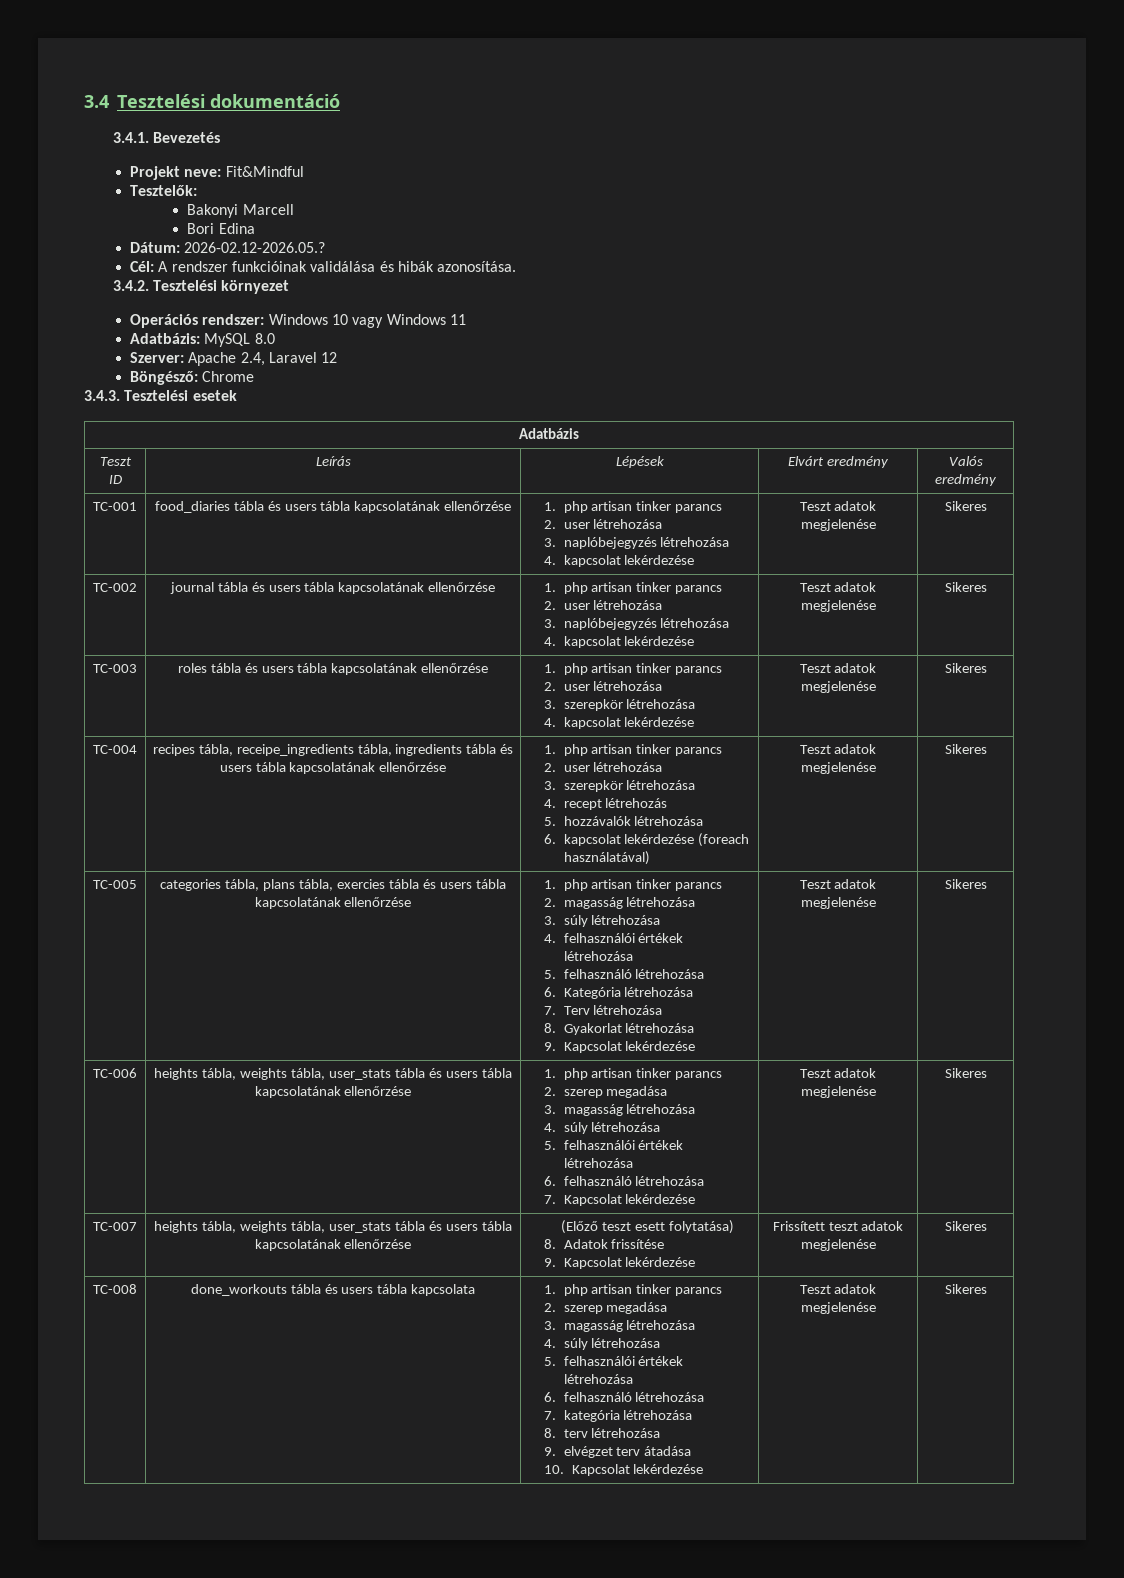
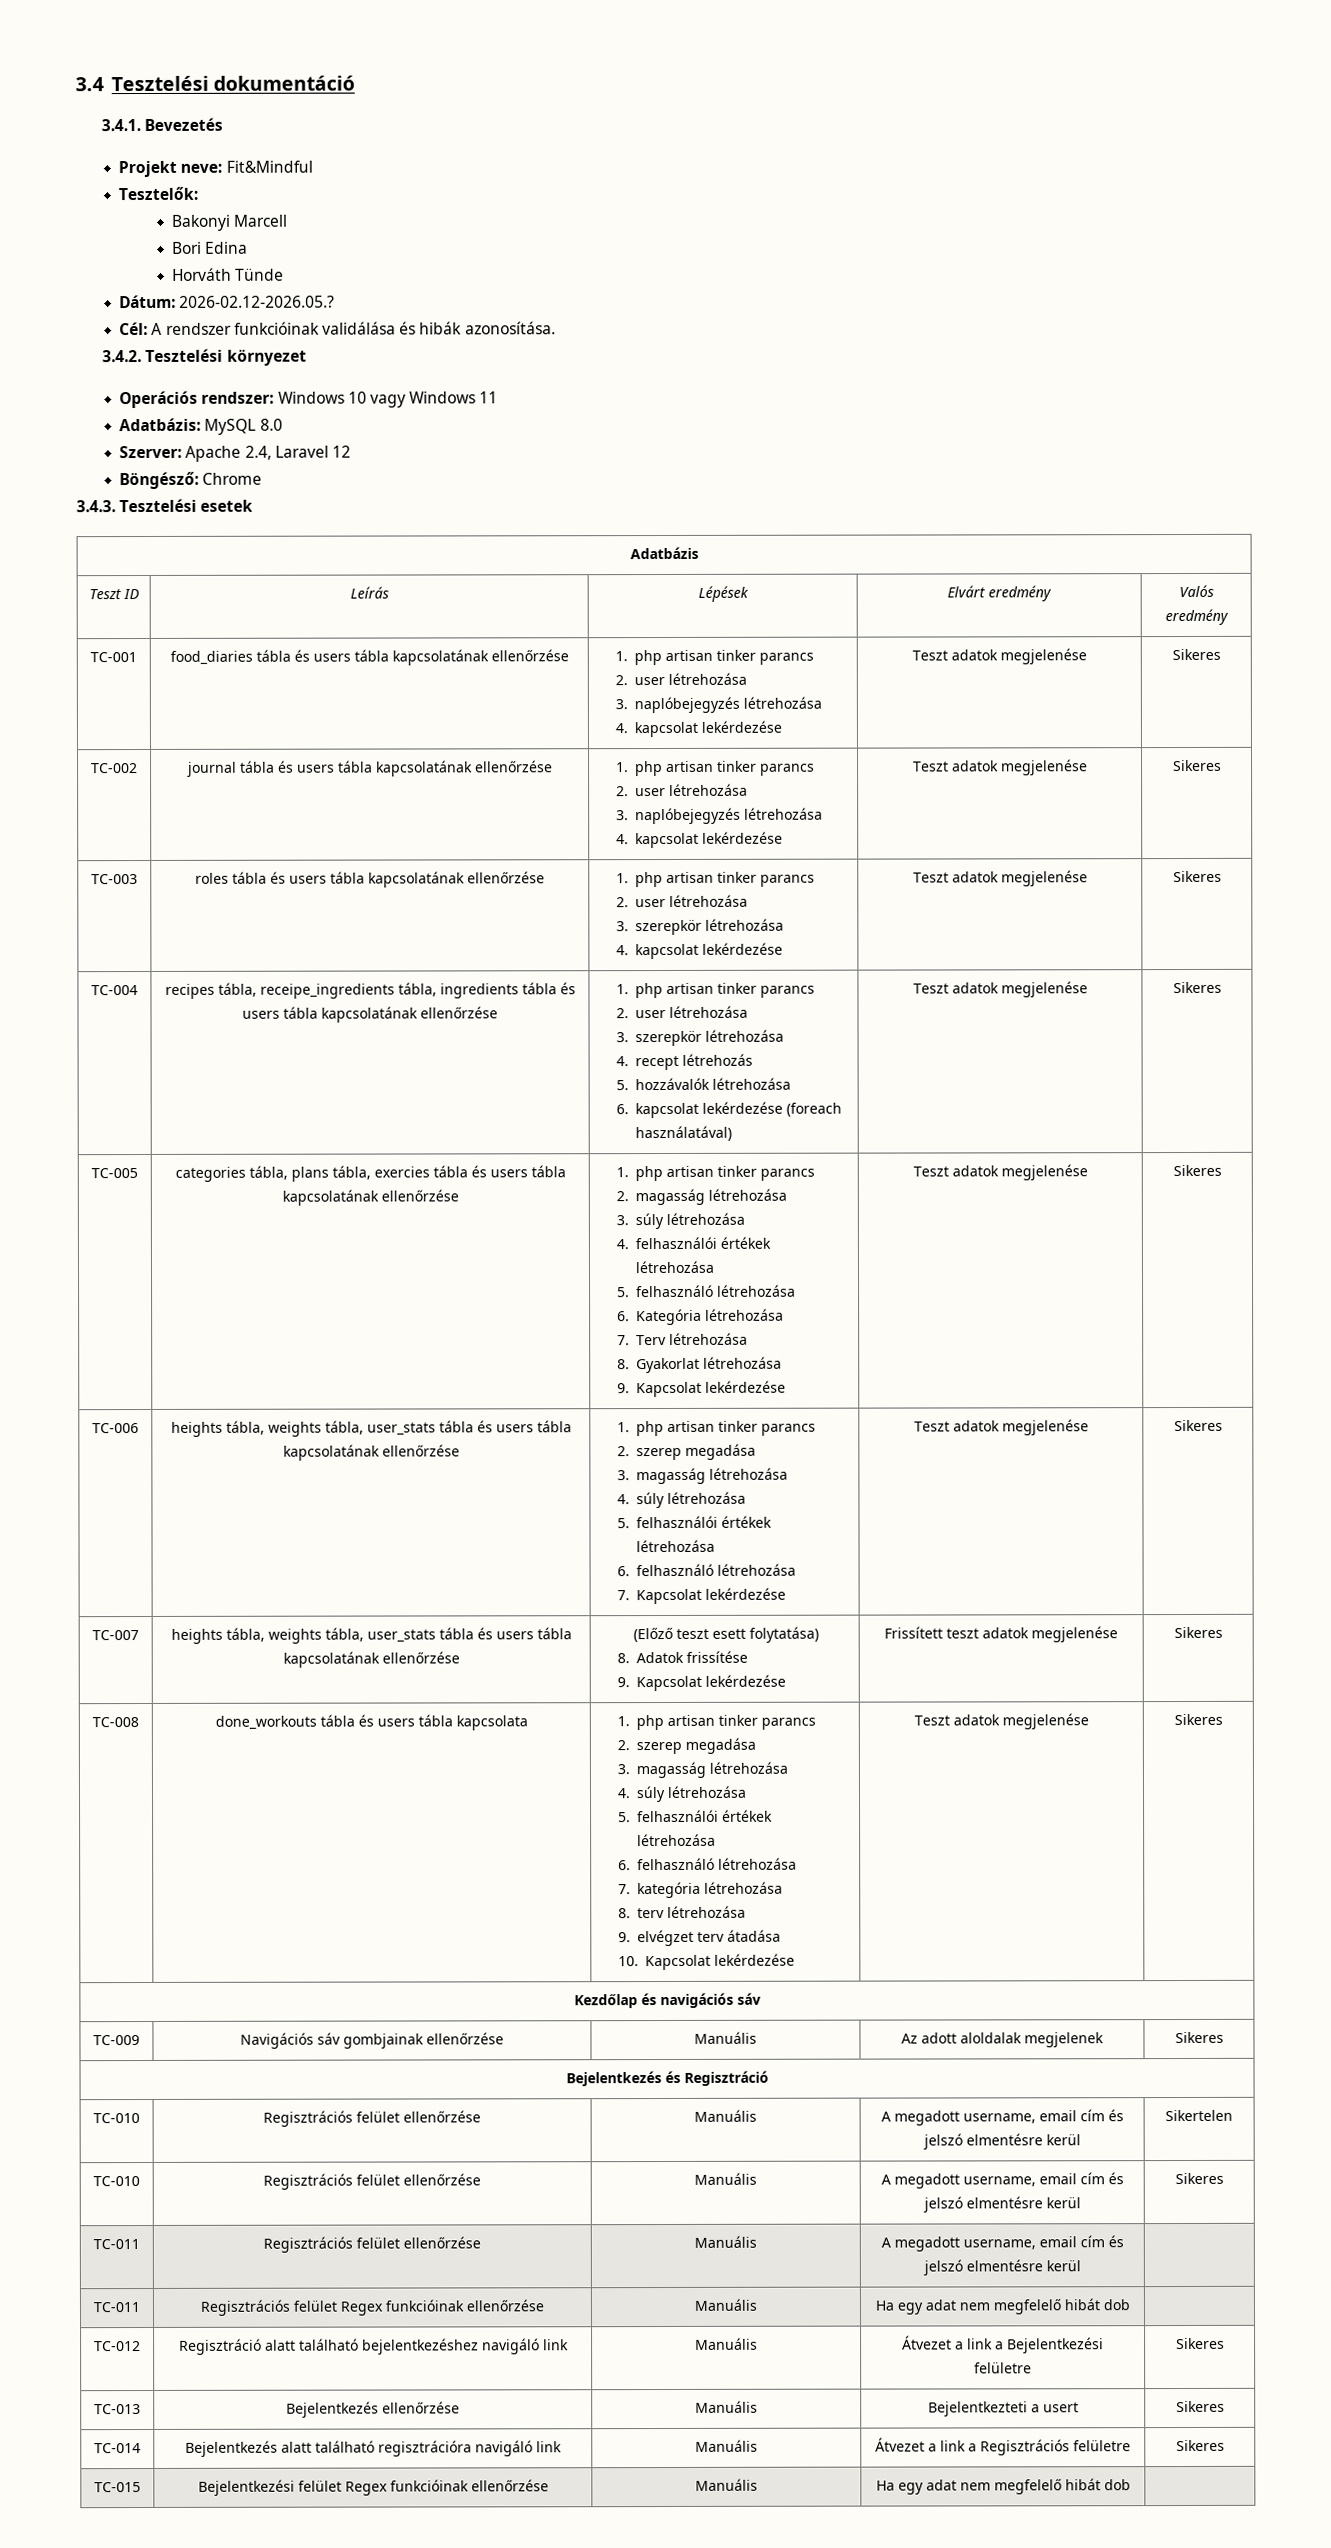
(255, 228) none -> [171,267,284,281] // Horváth Tünde
(987, 1289) none -> [573,1992,761,2009] [93,2035,140,2046] [240,2032,504,2049] [694,2031,757,2044] [901,2032,1104,2048] [1174,2031,1224,2044] [565,2070,769,2087] [93,2113,140,2124] [263,2110,481,2127] [694,2109,757,2122] [880,2109,1124,2126] [922,2133,1081,2150] [1165,2109,1233,2122] [93,2176,140,2187] [263,2173,481,2190] [694,2172,757,2185] [880,2172,1124,2189] [922,2196,1081,2213] [1174,2172,1224,2185] [93,2239,140,2250] [263,2236,481,2253] [694,2235,757,2248] [880,2235,1124,2252] [922,2259,1081,2276] [93,2302,140,2313] [200,2299,544,2316] [694,2298,757,2311] [874,2298,1130,2315] [94,2341,141,2352] [178,2338,569,2355] [695,2337,758,2350] [902,2335,1104,2354] [974,2362,1032,2374] [1175,2337,1225,2350] [94,2404,141,2415] [286,2401,460,2418] [695,2400,758,2413] [927,2401,1079,2417] [1175,2400,1225,2413] [94,2443,141,2454] [185,2440,562,2457] [695,2439,758,2452] [875,2437,1131,2456] [1175,2439,1225,2452] [94,2482,141,2493] [197,2479,549,2496] [695,2478,758,2491] [875,2478,1131,2495] // Kezdőlap és navigációs sáv // TC-009 | Navigációs sáv gombjainak ellenőrzése | Manuális | Az adott aloldalak megjelenek | Sikeres // Bejelentkezés és Regisztráció // TC-010 | Regisztrációs felület ellenőrzése | Manuális | A megadott username, email cím és jelszó elmentésre kerül | Sikertelen // TC-010 | Regisztrációs felület ellenőrzése | Manuális | A megadott username, email cím és jelszó elmentésre kerül | Sikeres // TC-011 | Regisztrációs felület ellenőrzése | Manuális | A megadott username, email cím és jelszó elmentésre kerül | // TC-011 | Regisztrációs felület Regex funkcióinak ellenőrzése | Manuális | Ha egy adat nem megfelelő hibát dob | // TC-012 | Regisztráció alatt található bejelentkezéshez navigáló link | Manuális | Átvezet a link a Bejelentkezési felületre | Sikeres // TC-013 | Bejelentkezés ellenőrzése | Manuális | Bejelentkezteti a usert | Sikeres // TC-014 | Bejelentkezés alatt található regisztrációra navigáló link | Manuális | Átvezet a link a Regisztrációs felületre | Sikeres // TC-015 | Bejelentkezési felület Regex funkcióinak ellenőrzése | Manuális | Ha egy adat nem megfelelő hibát dob |

